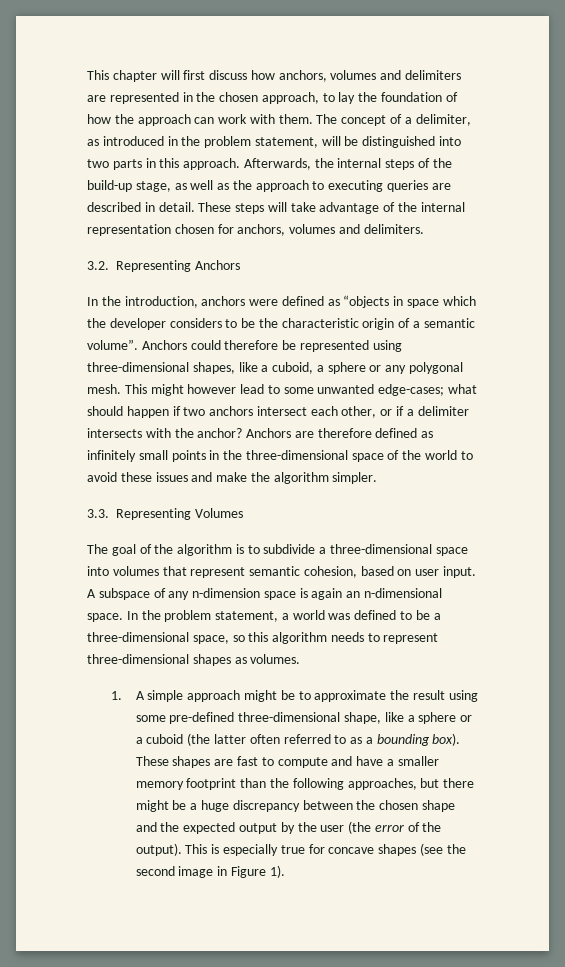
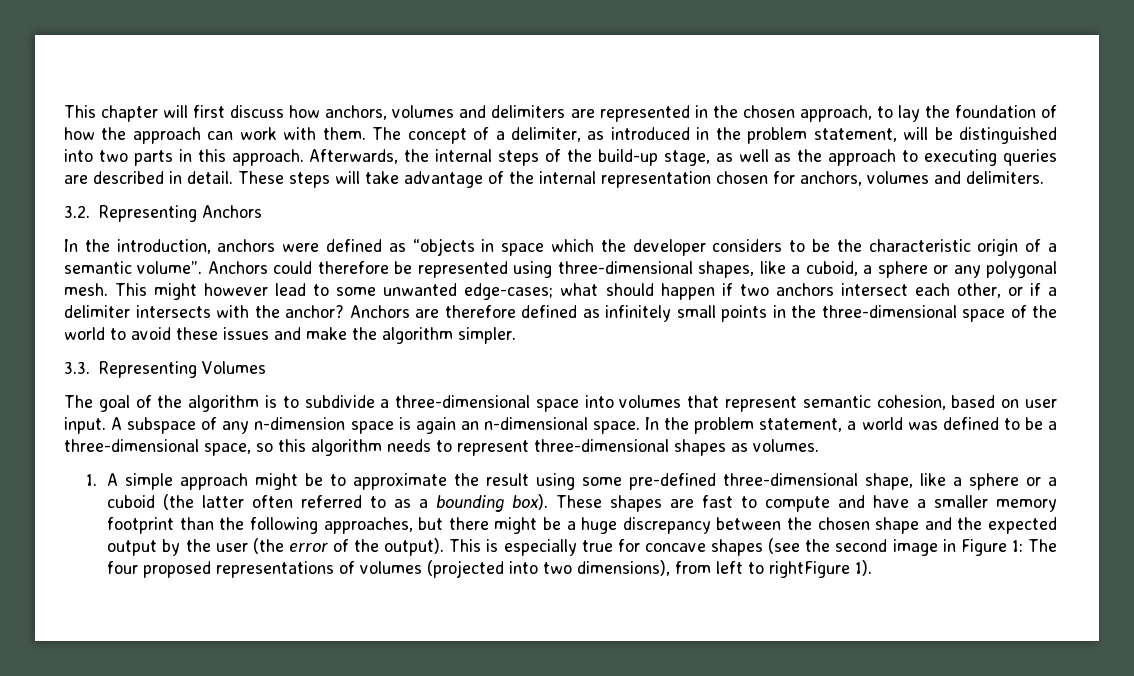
(266, 872) none -> [1011,539,1058,552] [107,560,851,578] 1: The four proposed representations of volumes (projected into two dimensions), from left to rightFigure

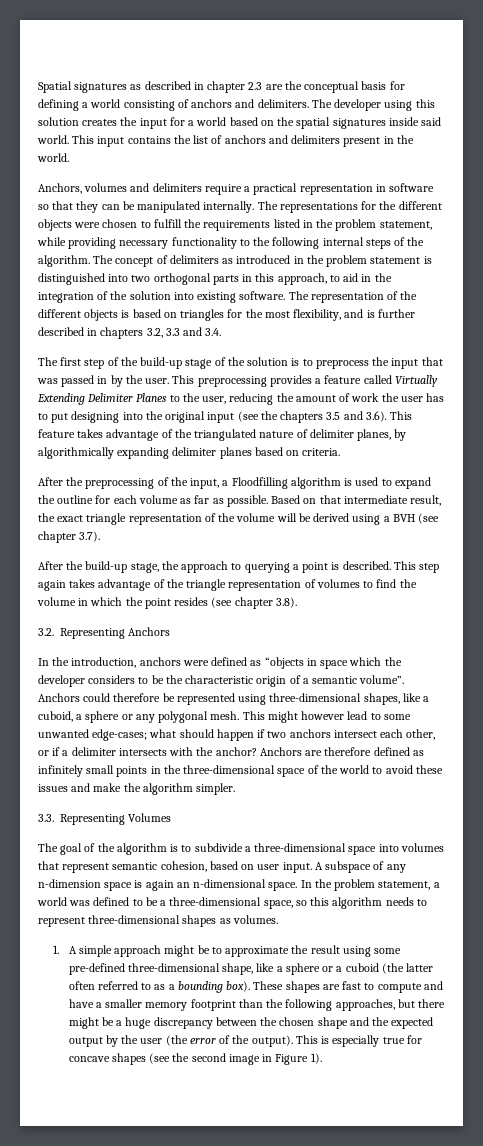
[64,105,1057,122] [64,127,366,144] This chapter will first discuss how anchors, volumes and delimiters are represented in the chosen approach, to lay the foundation of how the approach can work with them. -> [38,81,405,93] [38,99,435,111] [38,117,442,129] [37,135,414,147] [37,153,69,162] [38,183,435,195] [38,201,442,213] [38,219,432,231] [37,237,425,249] [38,255,90,267] Spatial signatures as described in chapter 2.3 are the conceptual basis for defining a world consisting of anchors and delimiters. The developer using this solution creates the input for a world based on the spatial signatures inside said world. This input contains the list of anchors and delimiters present in the world. // Anchors, volumes and delimiters require a practical representation in software so that they can be manipulated internally. The representations for the different objects were chosen to fulfill the requirements listed in the problem statement, while providing necessary functionality to the following internal steps of the algorithm.
[495,127,581,142] a delimiter, -> [169,255,219,264] delimiters
[813,127,953,142] statement, will be -> [370,256,432,264] statement is
(128, 156) none -> [153,273,211,285] orthogonal
[231,149,1058,166] [64,171,1044,188] approach. Afterwards, the internal steps of the build-up stage, as well as the approach to executing queries are described in detail. These steps will take advantage of the internal representation chosen for anchors, volumes and delimiters. -> [277,273,392,285] [38,291,418,303] [38,309,415,321] [38,327,222,339] [38,357,443,369] [37,375,438,387] [37,393,445,405] [38,411,413,423] [38,429,407,441] [38,447,341,459] [38,477,431,489] [38,495,442,507] [38,513,440,525] [38,531,101,543] [38,561,440,573] [38,579,417,591] [37,597,297,609] approach, to aid in the integration of the solution into existing software. The representation of the different objects is based on triangles for the most flexibility, and is further described in chapters 3.2, 3.3 and 3.4. // The first step of the build-up stage of the solution is to preprocess the input that was passed in by the user. This preprocessing provides a feature called Virtually Extending Delimiter Planes to the user, reducing the amount of work the user has to put designing into the original input (see the chapters 3.5 and 3.6). This feature takes advantage of the triangulated nature of delimiter planes, by algorithmically expanding delimiter planes based on criteria. // After the preprocessing of the input, a Floodfilling algorithm is used to expand the outline for each volume as far as possible. Based on that intermediate result, the exact triangle representation of the volume will be derived using a BVH (see chapter 3.7). // After the build-up stage, the approach to querying a point is described. This step again takes advantage of the triangle representation of volumes to find the volume in which the point resides (see chapter 3.8).
[1011,539,1058,552] [107,560,851,578] 1: The four proposed representations of volumes (projected into two dimensions), from left to rightFigure -> (309, 1059) none

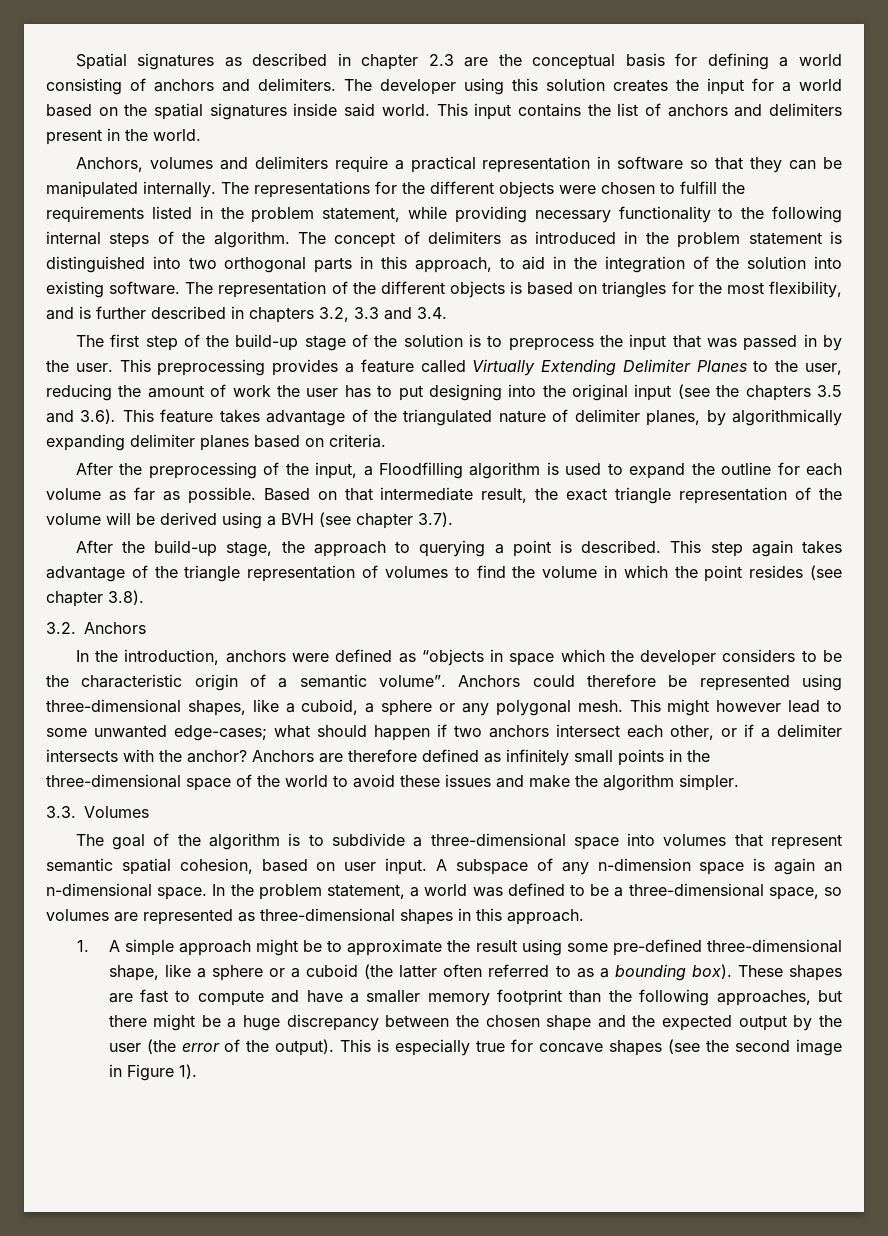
[60,628,125,639] Representing -> (76, 628) none
[60,814,125,825] Representing -> (76, 812) none
(158, 866) none -> [121,858,171,875] spatial
[310,897,427,909] [38,915,278,927] this algorithm needs to represent three-dimensional shapes as volumes. -> [46,908,584,925] volumes are represented as three-dimensional shapes in this approach.

